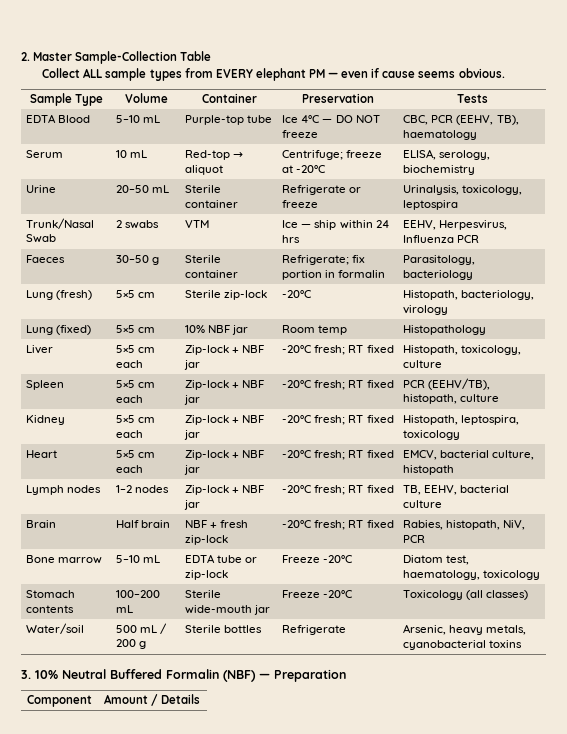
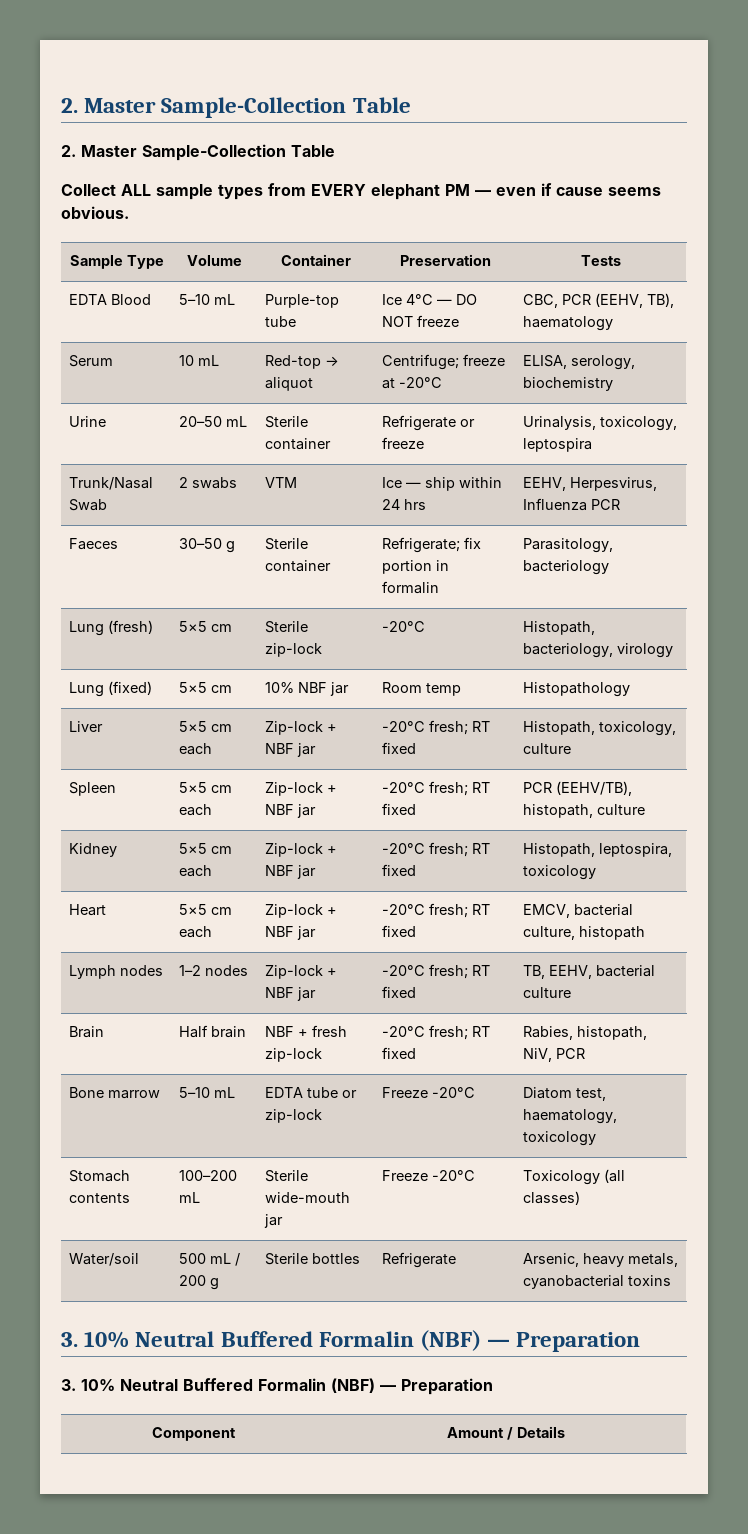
[21,51,212,64] 2. Master Sample-Collection Table -> [61,97,411,118] [61,144,335,161] 2. Master Sample-Collection Table // 2. Master Sample-Collection Table
(346, 675) none -> [61,1378,493,1395] // 3. 10% Neutral Buffered Formalin (NBF) — Preparation

